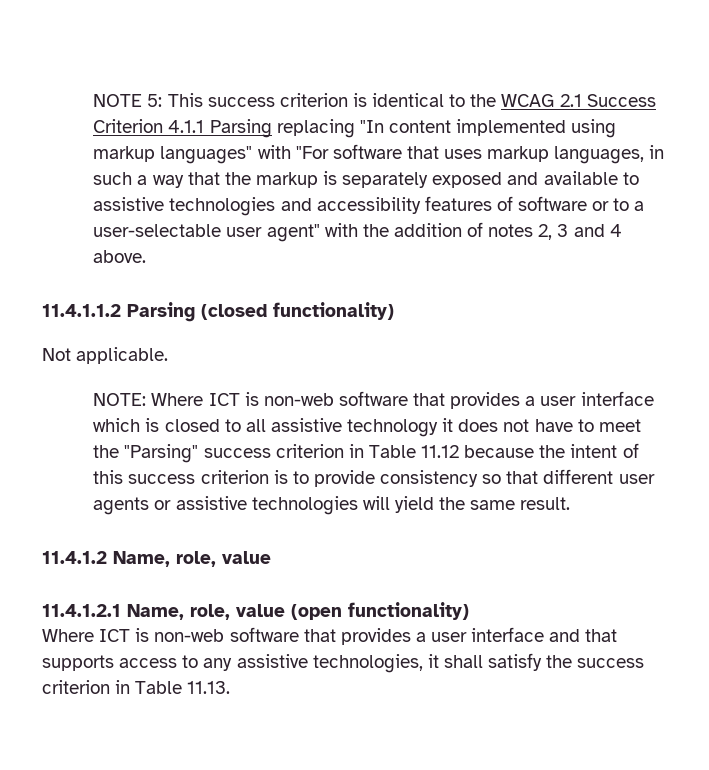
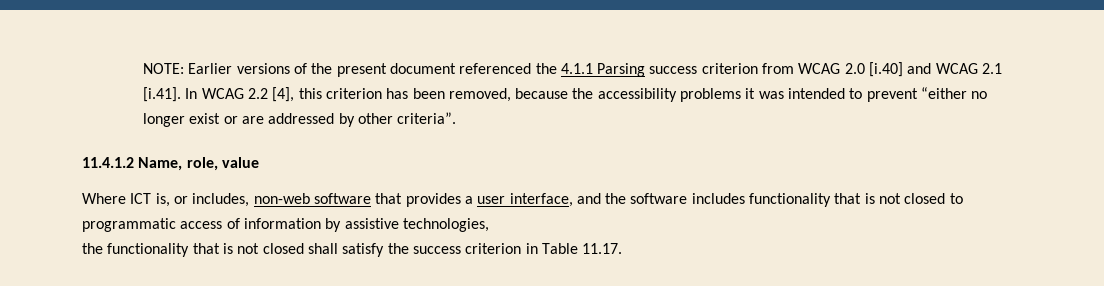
[93,93,656,107] [93,119,617,138] [93,144,665,164] [93,171,639,188] [93,196,645,216] [93,222,622,242] [93,250,147,263] [42,302,394,322] [42,347,169,364] [93,391,654,409] [93,418,641,437] [93,443,639,463] [93,469,655,487] [93,496,571,515] [42,551,271,567] [42,602,469,620] [42,627,618,645] [42,654,439,673] NOTE 5: This success criterion is identical to the WCAG 2.1 Success Criterion 4.1.1 Parsing replacing "In content implemented using markup languages" with "For software that uses markup languages, in such a way that the markup is separately exposed and available to assistive technologies and accessibility features of software or to a user-selectable user agent" with the addition of notes 2, 3 and 4 above. // 11.4.1.1.2 Parsing (closed functionality) // Not applicable. // NOTE: Where ICT is non-web software that provides a user interface which is closed to all assistive technology it does not have to meet the "Parsing" success criterion in Table 11.12 because the intent of this success criterion is to provide consistency so that different user agents or assistive technologies will yield the same result. // 11.4.1.2 Name, role, value // 11.4.1.2.1 Name, role, value (open functionality) // Where ICT is non-web software that provides a user interface and that supports access to any assistive technologies, it -> [142,62,1003,77] [142,87,988,102] [142,112,457,127] [82,157,259,171] [82,193,963,207] [82,218,489,232] [82,243,304,257] NOTE: Earlier versions of the present document referenced the 4.1.1 Parsing success criterion from WCAG 2.0 [i.40] and WCAG 2.1 [i.41]. In WCAG 2.2 [4], this criterion has been removed, because the accessibility problems it was intended to prevent “either no longer exist or are addressed by other criteria”. // 11.4.1.2 Name, role, value // Where ICT is, or includes, non-web software that provides a user interface, and the software includes functionality that is not closed to programmatic access of information by assistive technologies, // the functionality that is not closed
[187,681,231,694] 11.13. -> [582,243,623,254] 11.17.

